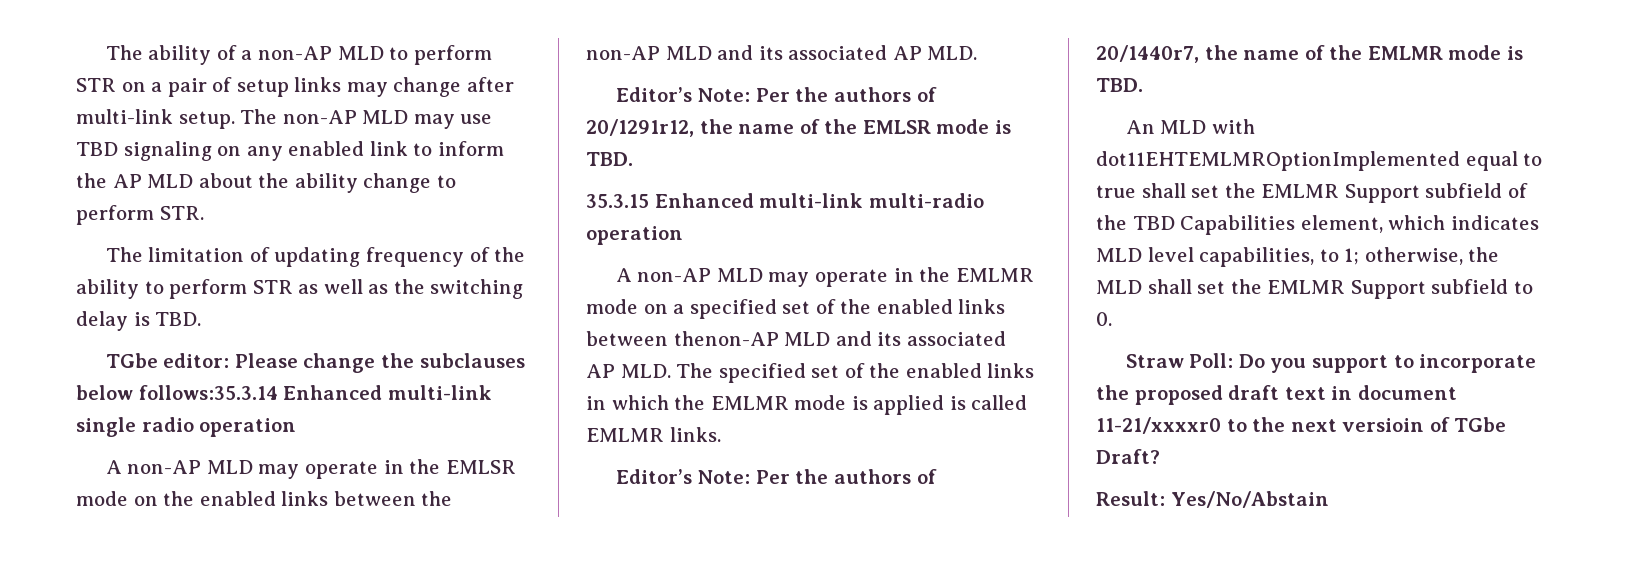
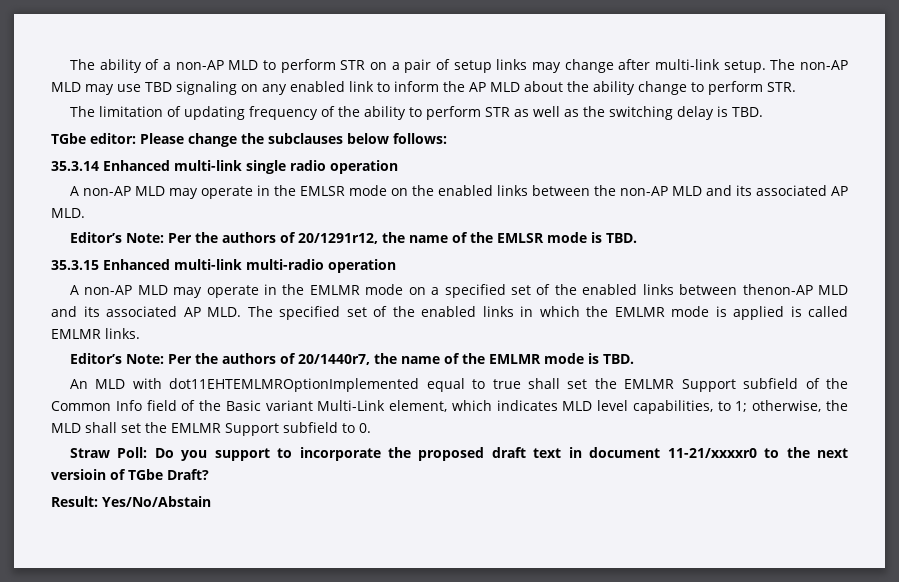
[138,385,278,400] follows:35.3.14 -> [393,133,447,144] [51,161,99,171] follows: // 35.3.14
[1132,215,1296,235] TBD Capabilities -> [51,400,386,411] Common Info field of the Basic variant Multi-Link

